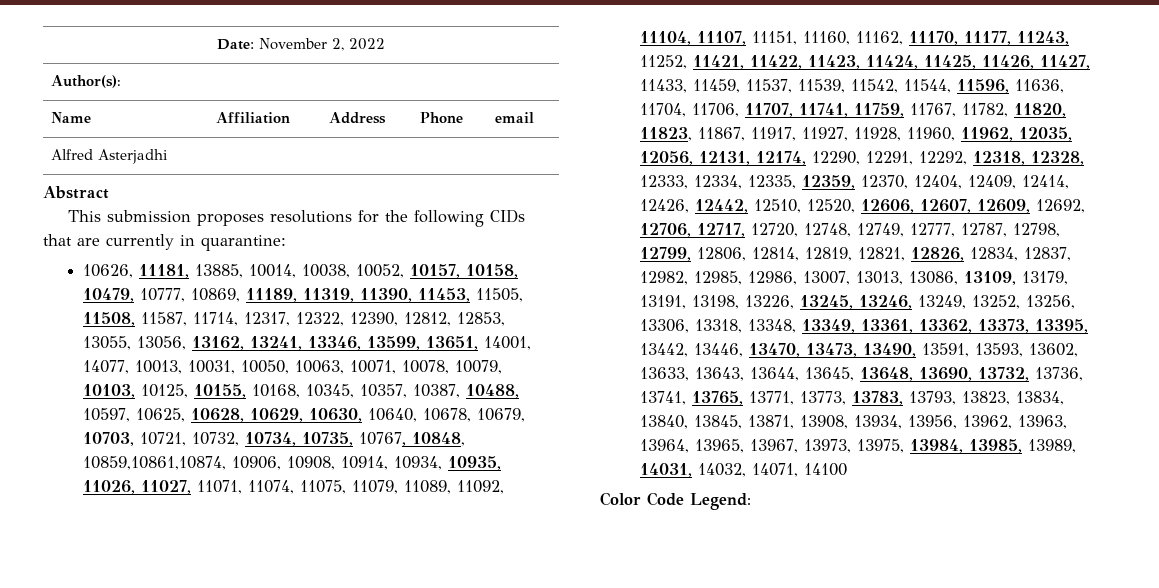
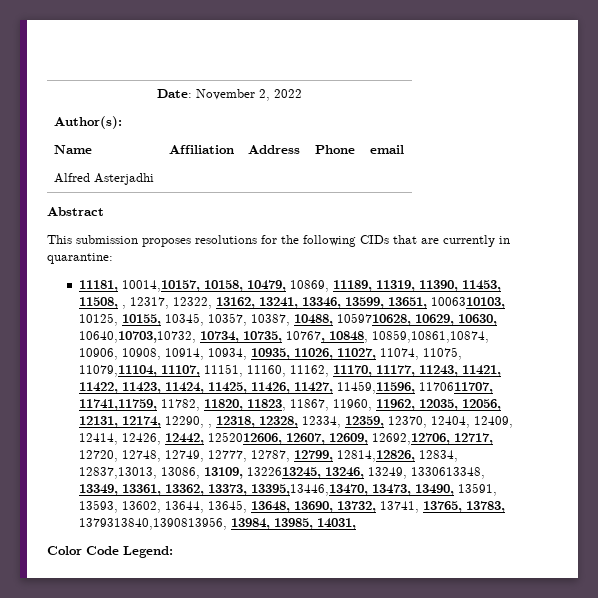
[83,264,461,278] 10626, 11181, 13885, 10014, 10038, 10052, 10157, -> [78,280,200,292] 11181, 10014,10157,
[140,288,186,302] 10777, -> (286, 286) none
[476,288,524,302] [83,312,506,326] [83,336,187,350] 11505, 11508, 11587, 11714, 12317, 12322, 12390, 12812, 12853, 13055, 13056, -> [78,297,212,309] 11508, , 12317, 12322,
[484,336,532,350] [83,360,503,374] [83,384,136,398] 14001, 14077, 10013, 10031, 10050, 10063, 10071, 10078, 10079, 10103, -> [430,297,505,309] 1006310103,
[252,384,301,398] 10168, -> (161, 320) none
[83,408,526,422] [83,432,240,446] 10597, 10625, 10628, 10629, 10630, 10640, 10678, 10679, 10703, 10721, 10732, -> [336,313,497,326] [78,331,196,343] 1059710628, 10629, 10630, 10640,10703,10732,
[197,480,243,494] 11071, -> (376, 354) none
[352,480,505,494] [640,31,692,45] 11079, 11089, 11092, 11104, -> [78,365,157,377] 11079,11104,
[640,55,688,69] 11252, -> (458, 371) none
[640,79,1065,93] [640,103,957,117] 11433, 11459, 11537, 11539, 11542, 11544, 11596, 11636, 11704, 11706, 11707, 11741, 11759, 11767, -> [336,381,493,394] [78,399,157,411] 11459,11596, 1170611707, 11741,11759,
[751,127,902,141] 11917, 11927, 11928, -> (329, 405) none
[866,151,1085,165] [640,175,797,189] 12291, 12292, 12318, 12328, 12333, 12334, 12335, -> [207,416,341,428] , 12318, 12328, 12334,
[754,199,1086,213] [640,223,692,237] 12510, 12520, 12606, 12607, 12609, 12692, 12706, -> [207,432,450,445] 1252012606, 12607, 12609, 12692,12706,
[1013,223,1061,237] [640,247,1072,261] [640,271,1069,285] [640,295,1076,309] [640,319,1089,333] [640,343,801,357] 12798, 12799, 12806, 12814, 12819, 12821, 12826, 12834, 12837, 12982, 12985, 12986, 13007, 13013, 13086, 13109, 13179, 13191, 13198, 13226, 13245, 13246, 13249, 13252, 13256, 13306, 13318, 13348, 13349, 13361, 13362, 13373, 13395, 13442, 13446, 13470, -> [293,450,458,462] [78,467,485,479] [78,484,368,496] 12799, 12814,12826, 12834, 12837,13013, 13086, 13109, 1322613245, 13246, 13249, 1330613348, 13349, 13361, 13362, 13373, 13395,13446,13470,
[640,367,745,381] 13633, 13643, -> (161, 507) none
[1035,367,1084,381] 13736, -> (376, 507) none
[749,391,1065,405] [640,415,1068,429] [640,439,905,453] 13771, 13773, 13783, 13793, 13823, 13834, 13840, 13845, 13871, 13908, 13934, 13956, 13962, 13963, 13964, 13965, 13967, 13973, 13975, -> [465,501,505,513] [78,517,227,530] 13783, 1379313840,1390813956,
[1028,439,1077,453] 13989, -> (313, 524) none
[698,463,848,477] 14032, 14071, 14100 -> (356, 524) none

